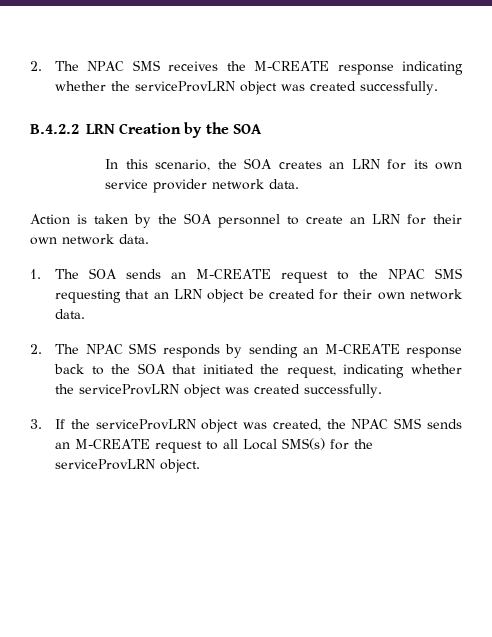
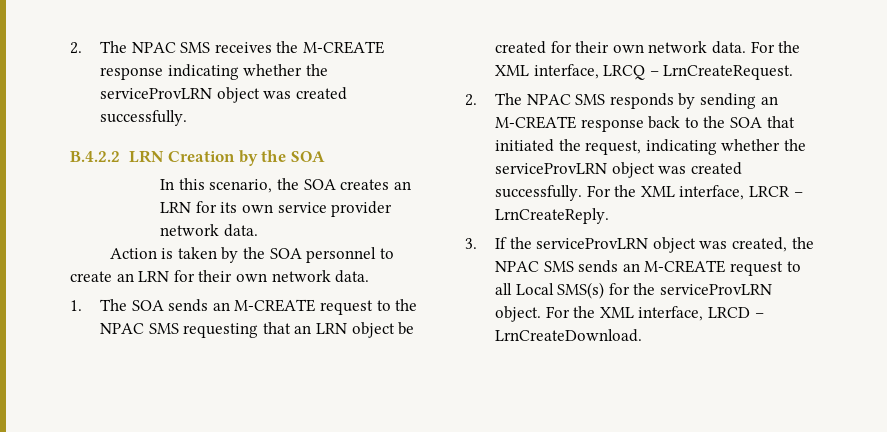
(86, 314) none -> [750,41,801,53] [495,64,794,80] For the XML interface, LRCQ – LrnCreateRequest.
(383, 391) none -> [586,185,803,200] [495,208,610,224] For the XML interface, LRCR – LrnCreateReply.
(201, 466) none -> [545,306,764,321] [495,329,643,342] For the XML interface, LRCD – LrnCreateDownload.

